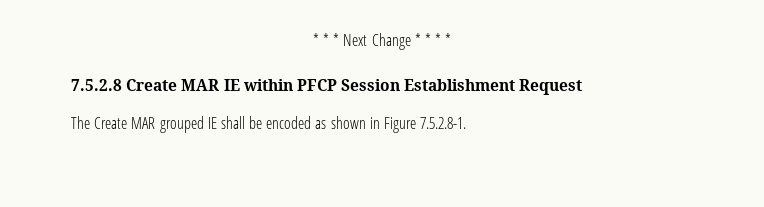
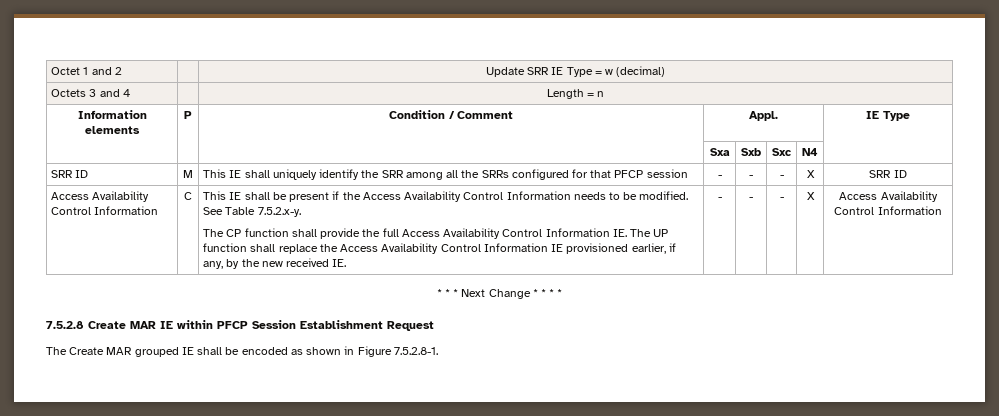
(312, 39) none -> [51,67,122,75] [485,66,666,77] [51,89,130,97] [546,89,605,99] [77,110,147,119] [85,126,140,134] [184,111,192,119] [389,110,513,119] [749,111,778,121] [866,111,910,121] [709,148,730,156] [741,148,761,156] [772,148,792,156] [802,148,818,156] [51,170,89,178] [183,170,193,178] [203,169,688,180] [717,175,722,178] [749,175,753,178] [779,175,784,178] [806,170,815,178] [869,170,907,178] [51,191,150,202] [51,206,159,215] [184,192,192,200] [203,191,689,202] [203,207,301,217] [203,228,669,239] [203,243,676,254] [203,258,347,269] [717,197,722,200] [749,197,753,200] [779,197,784,200] [806,192,815,200] [839,191,938,202] [834,206,942,215] Octet 1 and 2 | | Update SRR IE Type = w (decimal) // Octets 3 and 4 | | Length = n // Information elements | P | Condition / Comment | Appl. | IE Type // | | | Sxa | Sxb | Sxc | N4 | // SRR ID | M | This IE shall uniquely identify the SRR among all the SRRs configured for that PFCP session | - | - | - | X | SRR ID // Access Availability Control Information | C | This IE shall be present if the Access Availability Control Information needs to be modified. See Table 7.5.2.x-y. // The CP function shall provide the full Access Availability Control Information IE. The UP function shall replace the Access Availability Control Information IE provisioned earlier, if any, by the new received IE. | - | - | - | X | Access Availability Control Information //

